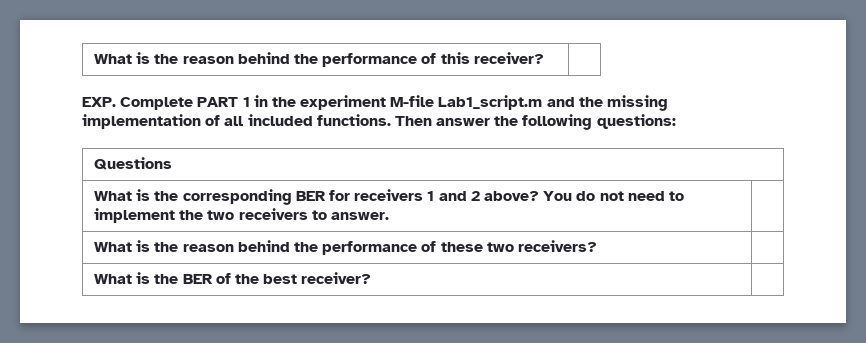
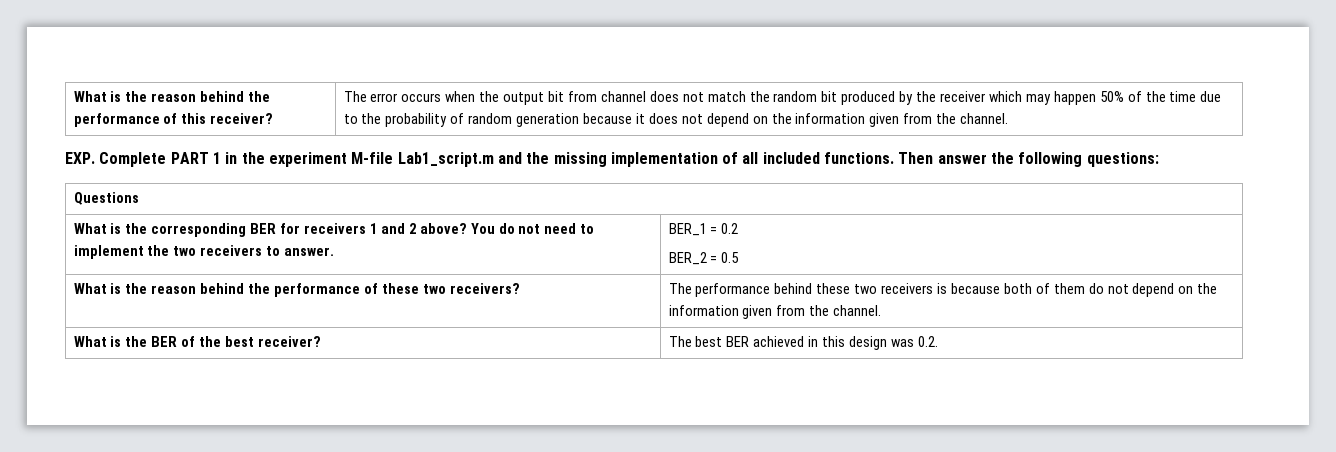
(544, 58) none -> [343,91,1222,105] [343,113,1009,127] The error occurs when the output bit from channel does not match the random bit produced by the receiver which may happen 50% of the time due to the probability of random generation because it does not depend on the information given from the channel.
(390, 216) none -> [668,223,739,236] [668,252,740,265] BER_1 = 0.2 // BER_2 = 0.5
(597, 246) none -> [668,283,1218,297] [668,305,882,319] The performance behind these two receivers is because both of them do not depend on the information given from the channel.
(372, 278) none -> [668,336,938,350] The best BER achieved in this design was 0.2.

